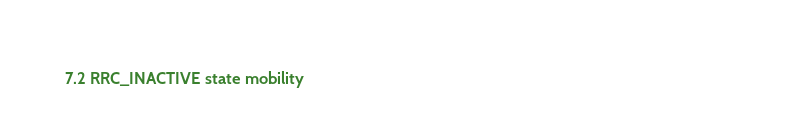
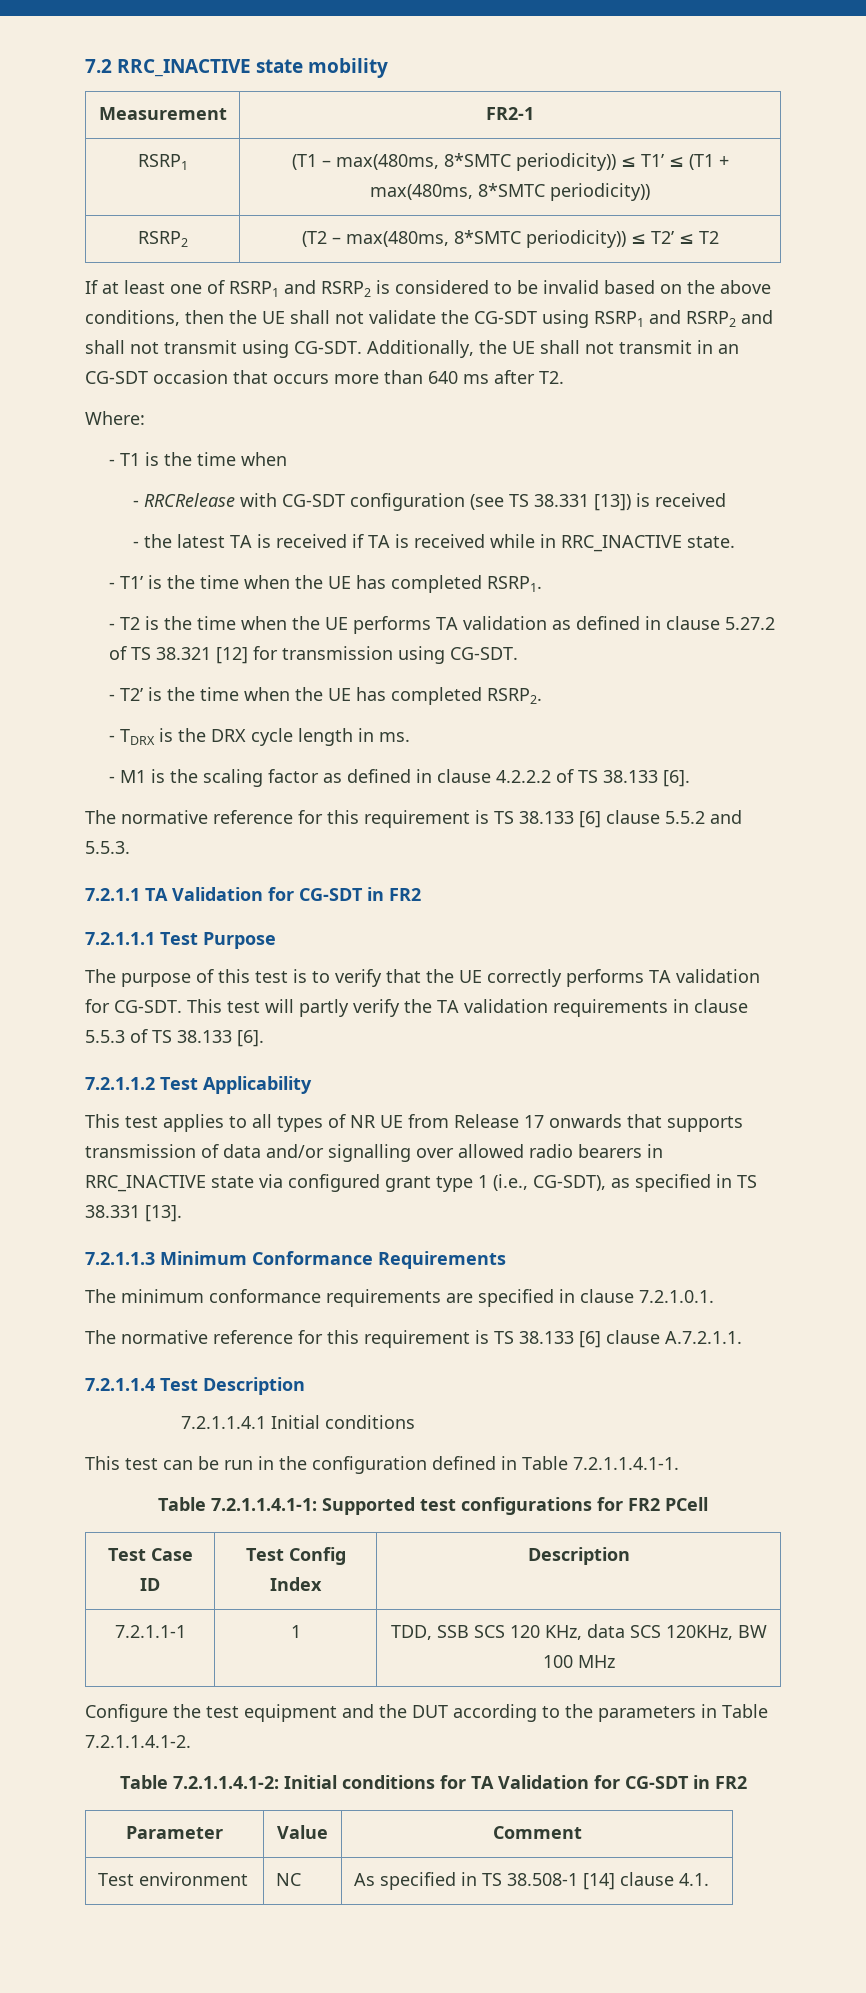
(305, 79) none -> [98,107,227,120] [486,107,534,120] [137,154,188,170] [291,153,729,171] [370,183,650,201] [137,231,188,247] [301,230,719,248] [85,280,771,297] [85,310,773,328] [85,340,739,358] [85,370,564,384] [85,411,145,425] [109,452,288,466] [133,493,727,511] [133,534,736,552] [109,575,543,593] [109,616,776,634] [109,646,519,664] [109,687,543,705] [109,728,411,746] [109,769,691,787] [85,810,742,828] [85,841,130,854] [85,887,421,901] [85,932,276,949] [85,969,760,987] [85,999,748,1017] [85,1029,264,1047] [85,1076,312,1094] [85,1114,743,1132] [85,1144,663,1162] [85,1174,757,1192] [85,1205,182,1222] [85,1251,506,1269] [85,1289,714,1307] [85,1330,742,1348] [85,1377,305,1395] [181,1415,416,1429] [85,1456,679,1474] [158,1497,708,1515] [107,1548,193,1561] [140,1578,160,1591] [245,1547,346,1565] [270,1577,322,1591] [527,1547,630,1565] [114,1625,186,1638] [290,1625,301,1638] [390,1624,767,1640] [542,1655,615,1668] [85,1704,768,1722] [85,1735,191,1748] [119,1775,747,1789] [126,1826,223,1839] [277,1825,328,1839] [492,1826,582,1839] [97,1872,248,1886] [275,1873,301,1886] [353,1872,709,1890] // Measurement | FR2-1 // RSRP1 | (T1 – max(480ms, 8*SMTC periodicity)) ≤ T1’ ≤ (T1 + max(480ms, 8*SMTC periodicity)) // RSRP2 | (T2 – max(480ms, 8*SMTC periodicity)) ≤ T2’ ≤ T2 // If at least one of RSRP1 and RSRP2 is considered to be invalid based on the above conditions, then the UE shall not validate the CG-SDT using RSRP1 and RSRP2 and shall not transmit using CG-SDT. Additionally, the UE shall not transmit in an CG-SDT occasion that occurs more than 640 ms after T2. // Where: // - T1 is the time when // - RRCRelease with CG-SDT configuration (see TS 38.331 [13]) is received // - the latest TA is received if TA is received while in RRC_INACTIVE state. // - T1’ is the time when the UE has completed RSRP1. // - T2 is the time when the UE performs TA validation as defined in clause 5.27.2 of TS 38.321 [12] for transmission using CG-SDT. // - T2’ is the time when the UE has completed RSRP2. // - TDRX is the DRX cycle length in ms. // - M1 is the scaling factor as defined in clause 4.2.2.2 of TS 38.133 [6]. // The normative reference for this requirement is TS 38.133 [6] clause 5.5.2 and 5.5.3. // 7.2.1.1 TA Validation for CG-SDT in FR2 // 7.2.1.1.1 Test Purpose // The purpose of this test is to verify that the UE correctly performs TA validation for CG-SDT. This test will partly verify the TA validation requirements in clause 5.5.3 of TS 38.133 [6]. // 7.2.1.1.2 Test Applicability // This test applies to all types of NR UE from Release 17 onwards that supports transmission of data and/or signalling over allowed radio bearers in RRC_INACTIVE state via configured grant type 1 (i.e., CG-SDT), as specified in TS 38.331 [13]. // 7.2.1.1.3 Minimum Conformance Requirements // The minimum conformance requirements are specified in clause 7.2.1.0.1. // The normative reference for this requirement is TS 38.133 [6] clause A.7.2.1.1. // 7.2.1.1.4 Test Description // 7.2.1.1.4.1 Initial conditions // This test can be run in the configuration defined in Table 7.2.1.1.4.1-1. // Table 7.2.1.1.4.1-1: Supported test configurations for FR2 PCell // Test Case ID | Test Config Index | Description // 7.2.1.1-1 | 1 | TDD, SSB SCS 120 KHz, data SCS 120KHz, BW 100 MHz // Configure the test equipment and the DUT according to the parameters in Table 7.2.1.1.4.1-2. // Table 7.2.1.1.4.1-2: Initial conditions for TA Validation for CG-SDT in FR2 // Parameter | Value | Comment // Test environment | NC | As specified in TS 38.508-1 [14] clause 4.1.

